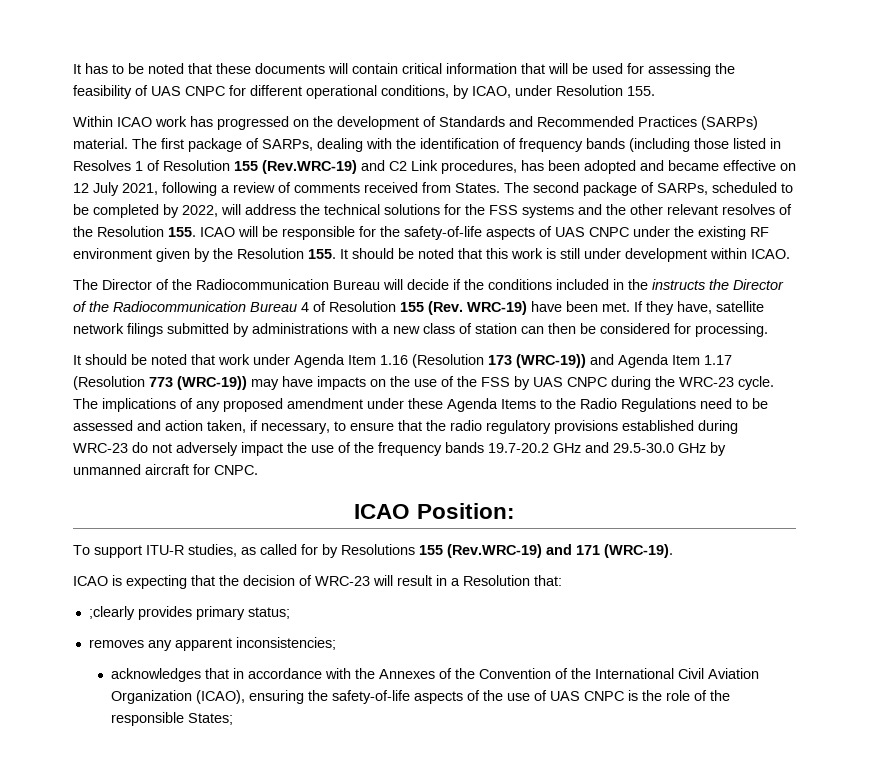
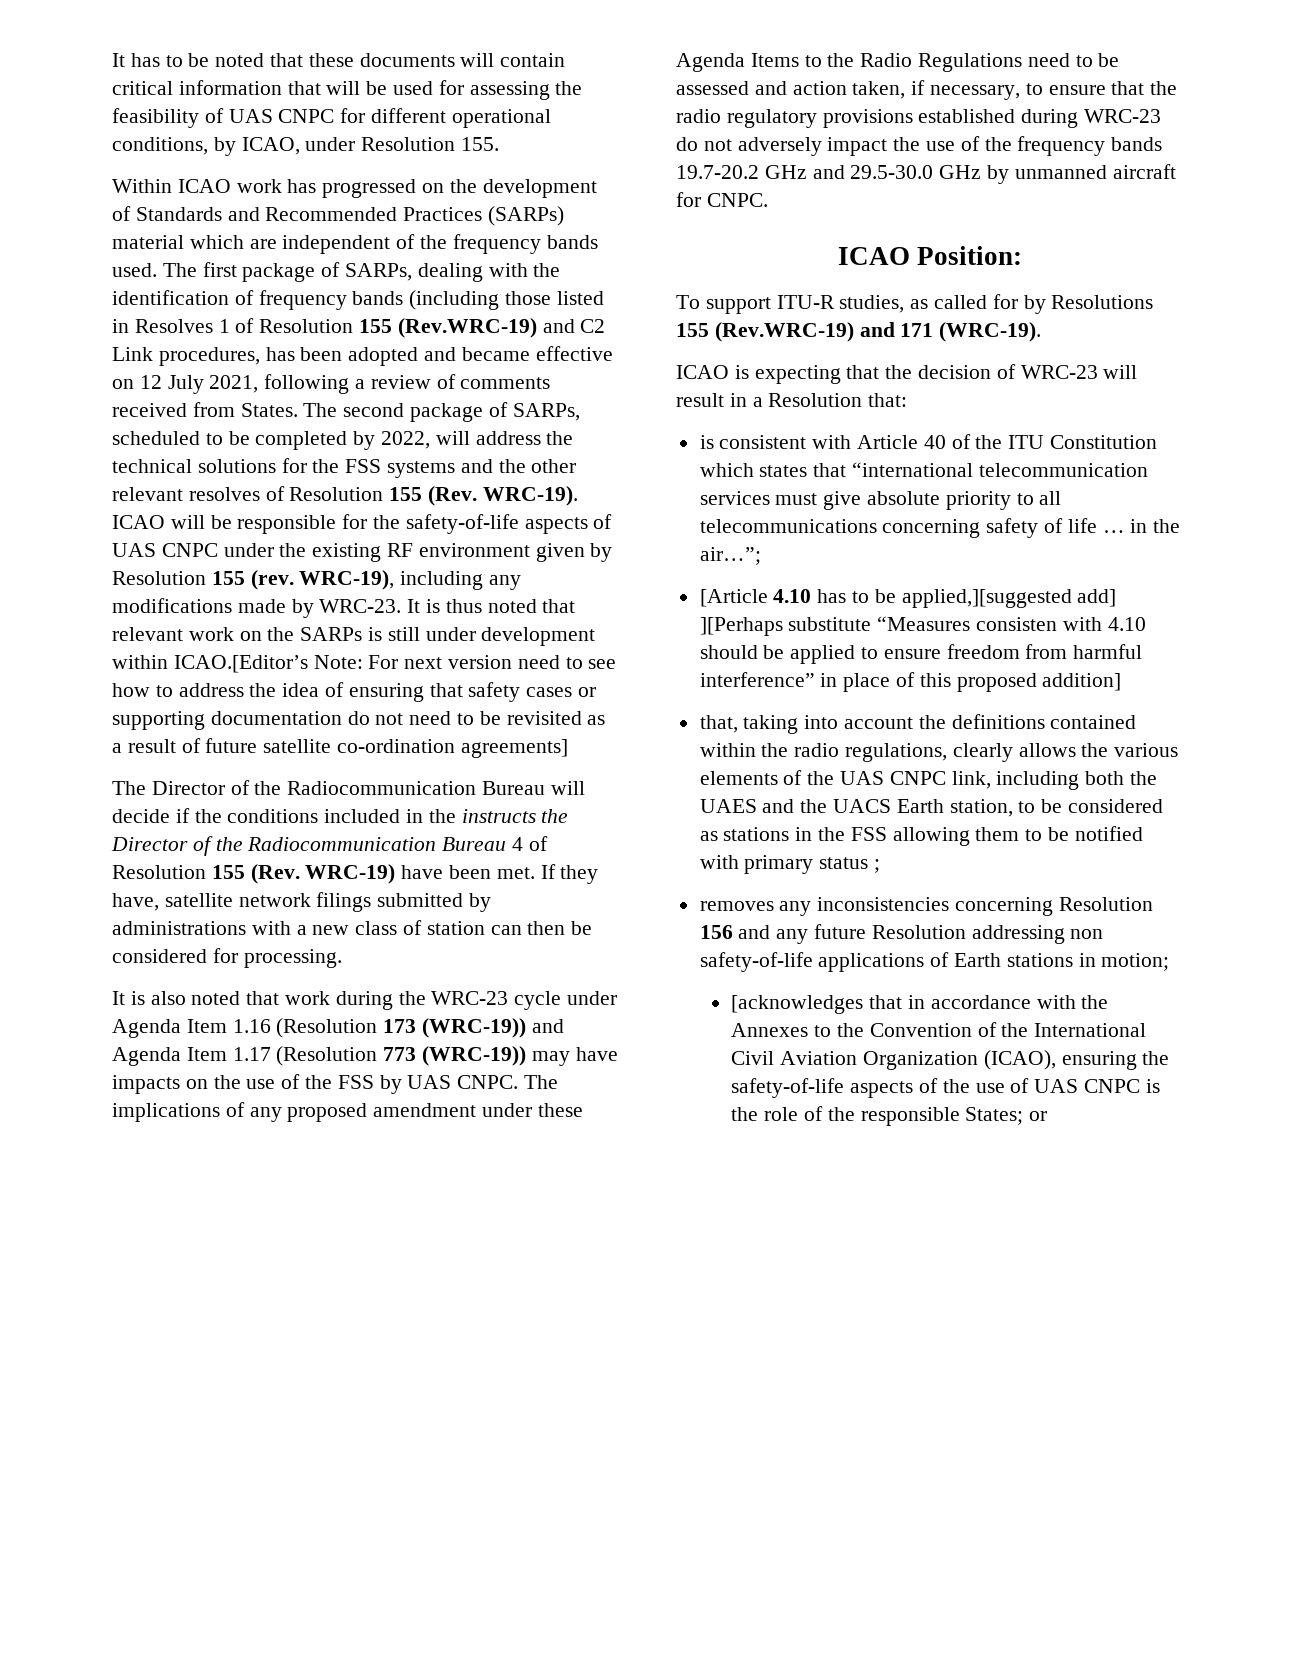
[73,138,128,149] material. -> [112,234,598,254] [112,263,157,277] material which are independent of the frequency bands used.
[73,226,196,237] the Resolution 155. -> [289,486,578,506] Resolution 155 (Rev. WRC-19).
[213,248,543,259] the Resolution 155. It should be noted that this work -> [112,570,522,590] [112,598,576,618] [112,627,363,641] Resolution 155 (rev. WRC-19), including any modifications made by WRC-23. It is thus noted that relevant work on the SARPs
[751,249,790,259] ICAO. -> [173,655,617,673] [112,682,597,702] [112,711,606,730] [112,738,568,758] ICAO.[Editor’s Note: For next version need to see how to address the idea of ensuring that safety cases or supporting documentation do not need to be revisited as a result of future satellite co-ordination agreements]
[85,354,147,365] should be -> [130,991,186,1005] is also
(250, 359) none -> [335,991,562,1010] during the WRC-23 cycle
[567,376,774,390] CNPC during the WRC-23 cycle. -> [457,1075,519,1089] CNPC.
[88,606,290,620] [88,637,336,651] [111,668,202,682] ;clearly provides primary status; // removes any apparent inconsistencies; // acknowledges -> [699,434,1158,449] [699,462,1148,477] [699,491,1062,510] [699,518,1181,538] [699,547,761,565] [699,589,1117,608] [699,616,1146,636] [699,644,1143,664] [699,672,1122,692] [699,714,1137,734] [699,743,1179,762] [699,770,1158,790] [699,799,1164,817] [699,826,1143,846] [699,855,881,874] [699,897,1153,916] [699,924,1104,944] [699,952,1170,972] [731,995,864,1014] is consistent with Article 40 of the ITU Constitution which states that “international telecommunication services must give absolute priority to all telecommunications concerning safety of life … in the air…”; // [Article 4.10 has to be applied,][suggested add] ][Perhaps substitute “Measures consisten with 4.10 should be applied to ensure freedom from harmful interference” in place of this proposed addition] // that, taking into account the definitions contained within the radio regulations, clearly allows the various elements of the UAS CNPC link, including both the UAES and the UACS Earth station, to be considered as stations in the FSS allowing them to be notified with primary status ; // removes any inconsistencies concerning Resolution 156 and any future Resolution addressing non safety-of-life applications of Earth stations in motion; // [acknowledges
[439,668,453,679] of -> [814,1025,832,1037] to
(234, 719) none -> [1029,1111,1048,1121] or

